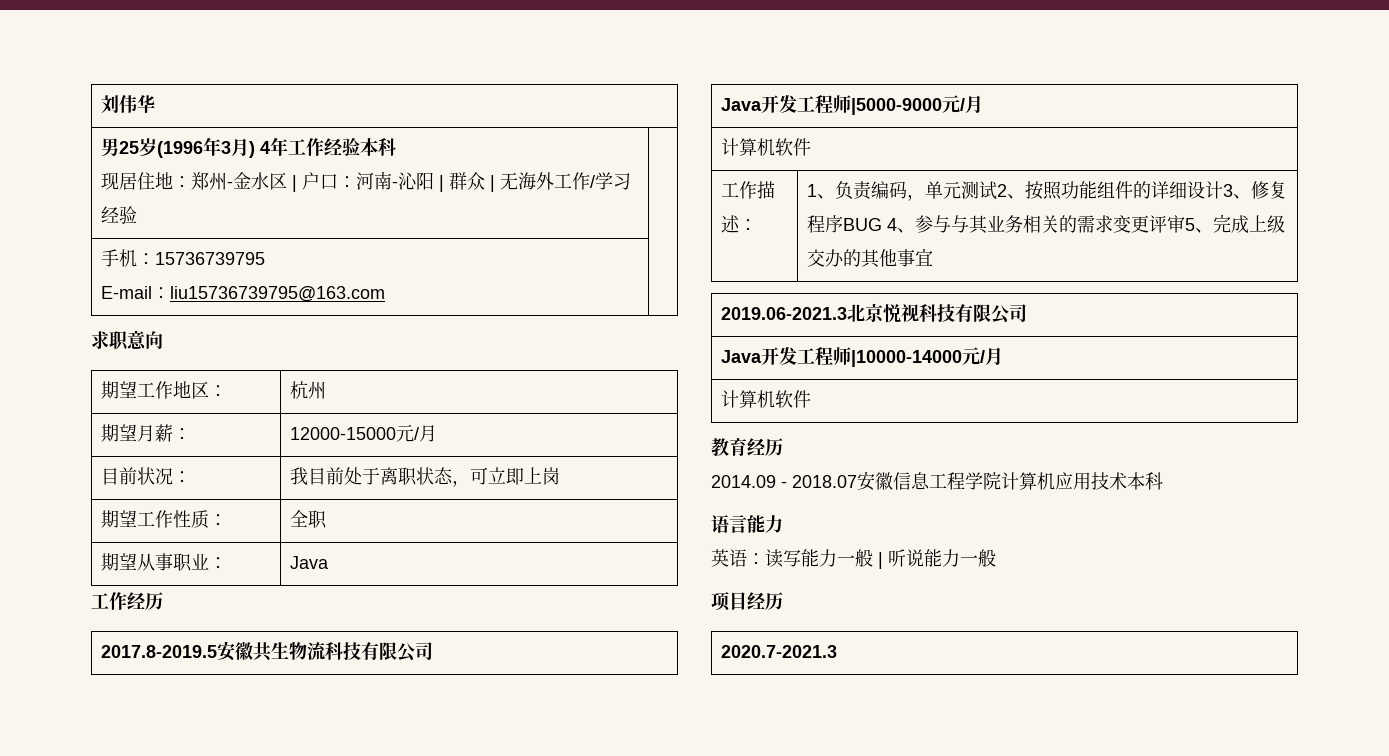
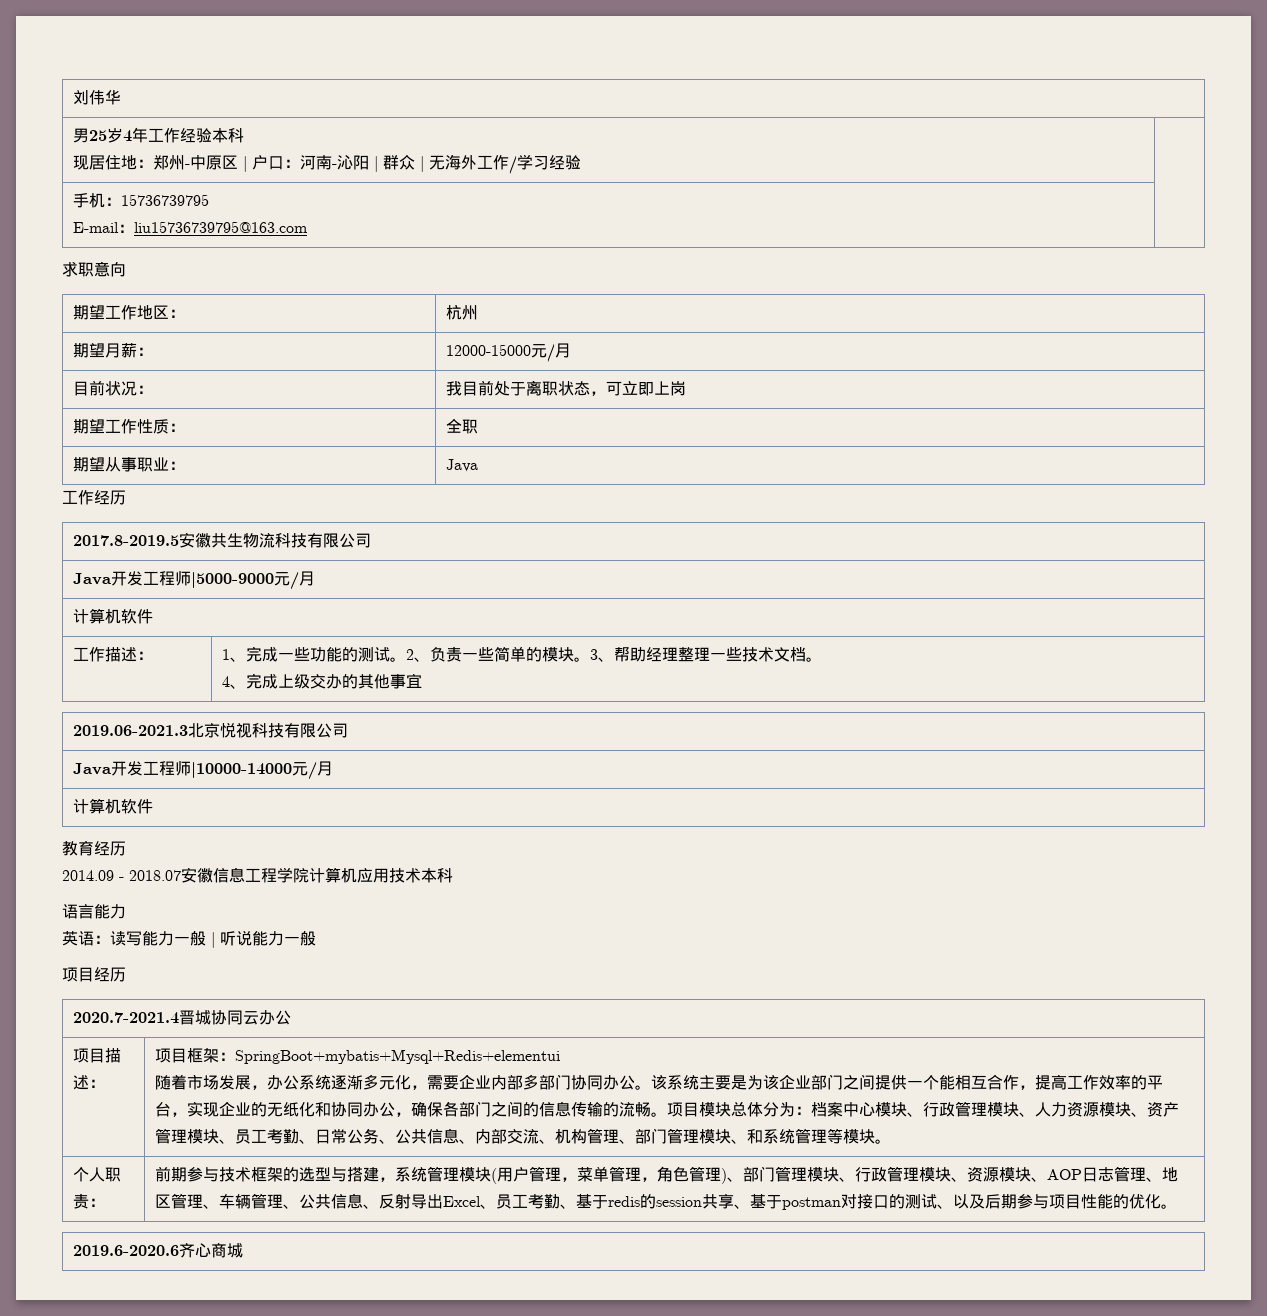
[156,137,255,158] (1996年3月) -> (124, 135) none
[232,172,269,190] 金水 -> [190,155,223,170] 中原
[834,181,1287,201] [806,215,1195,234] 负责编码，单元测试2、按照功能组件的详细设计3、修复程序BUG 4、参与与其业务相关的需求变更评审5 -> [246,646,823,662] [222,676,231,687] 完成一些功能的测试。2、负责一些简单的模块。3、帮助经理整理一些技术文档。 // 4
[720,645,837,658] 2020.7-2021.3 -> [73,1010,292,1025] [73,1048,122,1063] [73,1075,106,1090] [155,1048,561,1064] [155,1074,1164,1090] [155,1101,1180,1117] [155,1128,892,1144] [73,1167,122,1182] [73,1193,106,1209] [155,1166,1179,1184] [155,1193,1178,1210] [73,1243,244,1258] 2020.7-2021.4晋城协同云办公 // 项目描述： | 项目框架：SpringBoot+mybatis+Mysql+Redis+elementui // 随着市场发展，办公系统逐渐多元化，需要企业内部多部门协同办公。该系统主要是为该企业部门之间提供一个能相互合作，提高工作效率的平台，实现企业的无纸化和协同办公，确保各部门之间的信息传输的流畅。项目模块总体分为：档案中心模块、行政管理模块、人力资源模块、资产管理模块、员工考勤、日常公务、公共信息、内部交流、机构管理、部门管理模块、和系统管理等模块。 // 个人职责： | 前期参与技术框架的选型与搭建，系统管理模块(用户管理，菜单管理，角色管理)、部门管理模块、行政管理模块、资源模块、AOP日志管理、地区管理、车辆管理、公共信息、反射导出Excel、员工考勤、基于redis的session共享、基于postman对接口的测试、以及后期参与项目性能的优化。 // 2019.6-2020.6齐心商城

